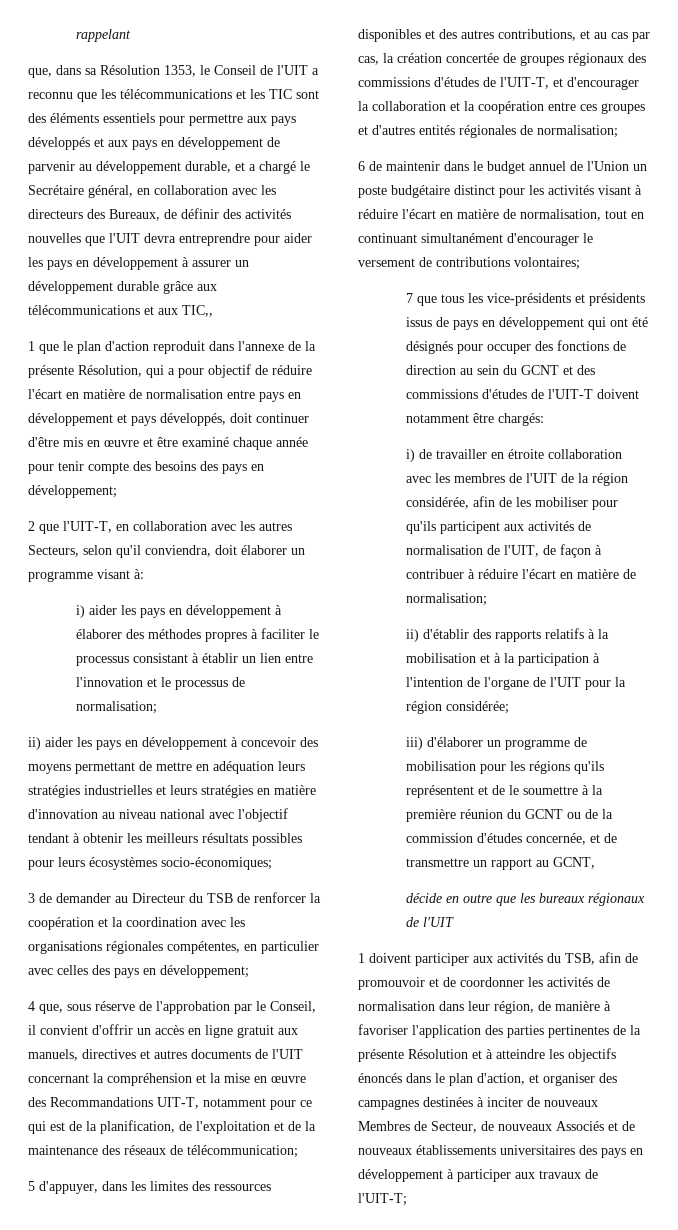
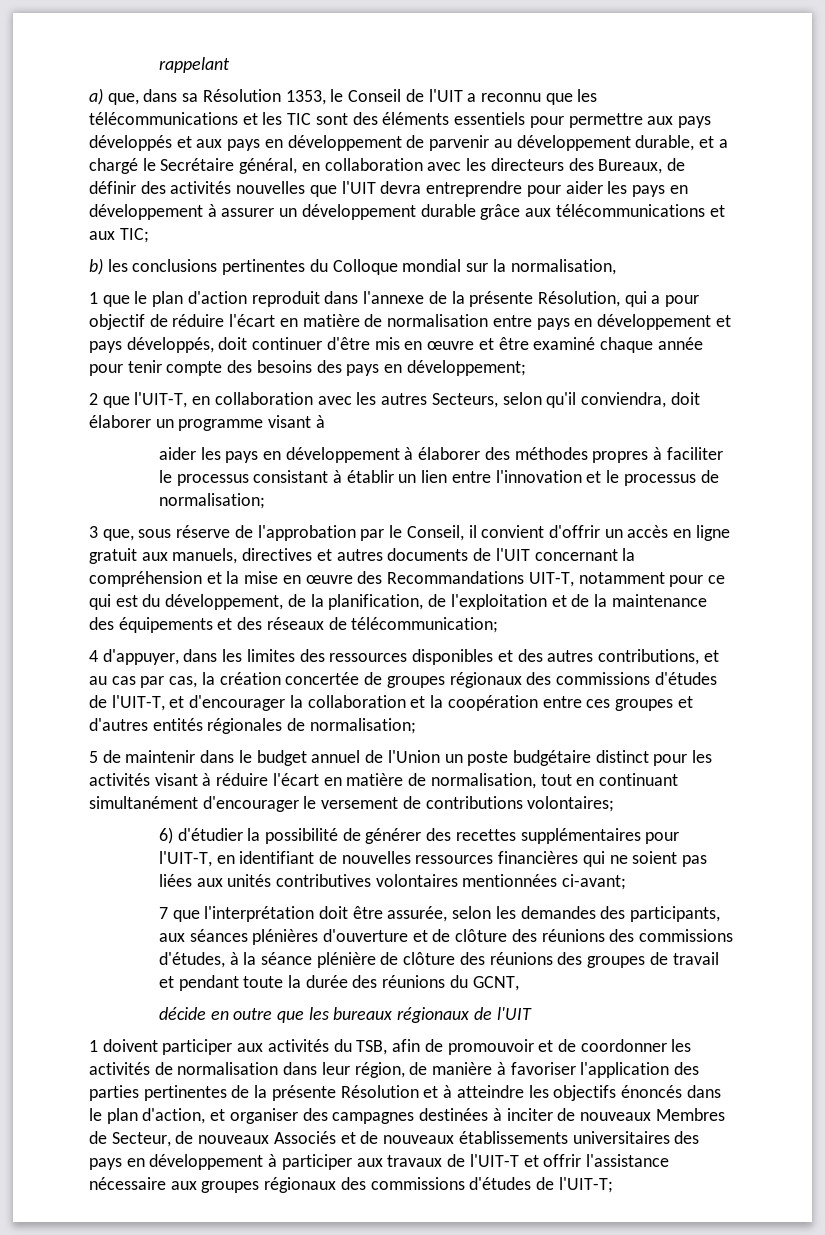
(131, 35) none -> [89,88,103,105] a)
[182,305,213,317] TIC,, -> [119,228,149,243] [89,258,616,275] TIC; // b) les conclusions pertinentes du Colloque mondial sur la normalisation,
[134,569,144,579] [75,605,85,618] à: // i) -> [315,415,325,428] à //
[28,737,318,750] [28,761,305,774] [28,785,316,798] [28,808,288,822] [28,833,302,846] [28,857,272,870] [28,892,321,903] [28,917,245,930] [28,941,319,954] [28,965,249,978] [28,1001,35,1011] ii) aider les pays en développement à concevoir des moyens permettant de mettre en adéquation leurs stratégies industrielles et leurs stratégies en matière d'innovation au niveau national avec l'objectif tendant à obtenir les meilleurs résultats possibles pour leurs écosystèmes socio-économiques; // 3 de demander au Directeur du TSB de renforcer la coopération et la coordination avec les organisations régionales compétentes, en particulier avec celles des pays en développement; // 4 -> [89,526,98,538] 3
(65, 1126) none -> [142,594,284,610] du développement,
(120, 1150) none -> [118,617,263,633] équipements et des
[28,1181,35,1191] 5 -> [89,650,98,662] 4
[358,161,365,171] 6 -> [89,751,98,763] 5
[405,293,645,306] [405,317,648,330] [405,340,626,354] [405,365,595,375] [405,389,639,399] [405,413,544,426] [405,449,622,462] [405,473,628,486] [405,496,618,510] [405,521,591,534] [405,544,602,558] [405,569,636,579] [405,593,487,606] [405,628,609,642] [405,653,600,666] [405,677,626,690] [405,701,509,714] [405,737,587,750] [405,761,604,774] [405,785,603,798] [405,809,613,822] [405,833,617,845] [405,858,549,870] 7 que tous les vice-présidents et présidents issus de pays en développement qui ont été désignés pour occuper des fonctions de direction au sein du GCNT et des commissions d'études de l'UIT-T doivent notamment être chargés: // i) de travailler en étroite collaboration avec les membres de l'UIT de la région considérée, afin de les mobiliser pour qu'ils participent aux activités de normalisation de l'UIT, de façon à contribuer à réduire l'écart en matière de normalisation; // ii) d'établir des rapports relatifs à la mobilisation et à la participation à l'intention de l'organe de l'UIT pour la région considérée; // iii) d'élaborer un programme de mobilisation pour les régions qu'ils représentent et de le soumettre à la première réunion du GCNT ou de la commission d'études concernée, et de transmettre un rapport au -> [158,827,680,844] [158,851,708,867] [158,874,627,890] [158,906,721,922] [158,929,734,945] [158,952,719,968] [158,975,468,991] 6) d'étudier la possibilité de générer des recettes supplémentaires pour l'UIT-T, en identifiant de nouvelles ressources financières qui ne soient pas liées aux unités contributives volontaires mentionnées ci-avant; // 7 que l'interprétation doit être assurée, selon les demandes des participants, aux séances plénières d'ouverture et de clôture des réunions des commissions d'études, à la séance plénière de clôture des réunions des groupes de travail et pendant toute la durée des réunions du
(598, 1174) none -> [469,1154,669,1167] [89,1177,555,1193] l'UIT-T et offrir l'assistance nécessaire aux groupes régionaux des commissions d'études de

